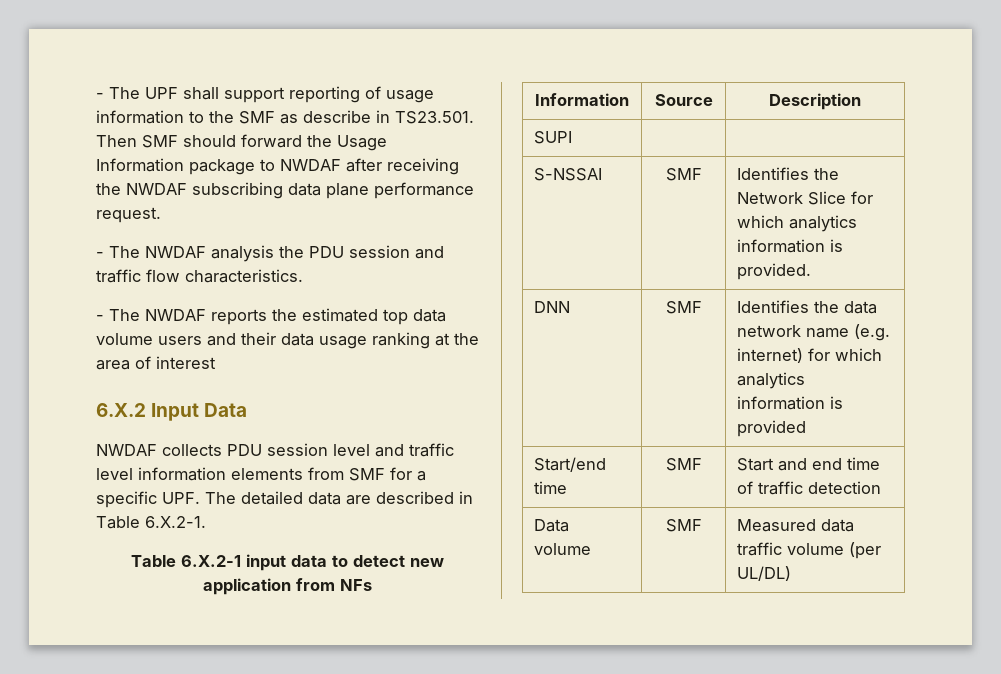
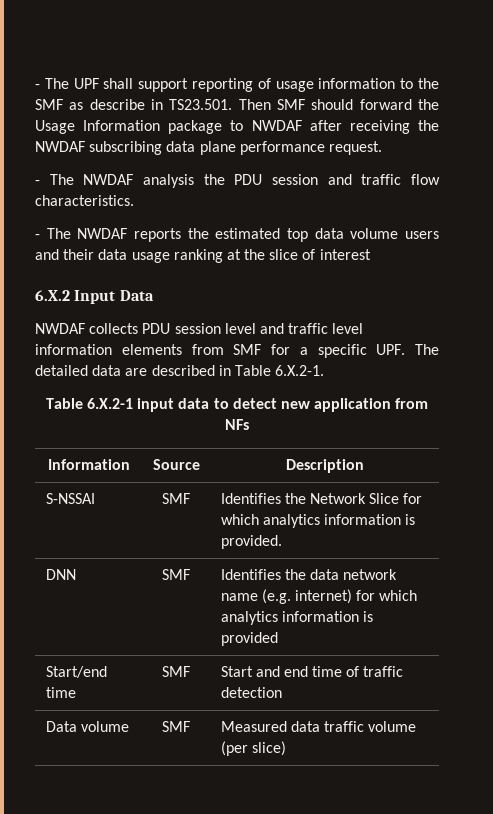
[96,360,130,370] area -> [269,249,299,260] slice
[534,131,573,144] // SUPI | | -> (364, 466) none
[737,566,792,581] UL/DL) -> [251,741,286,756] slice)

